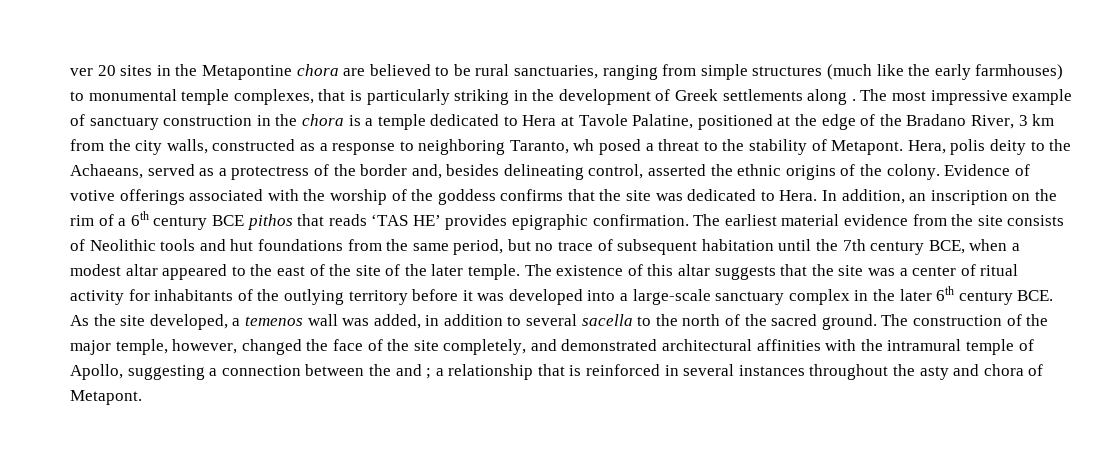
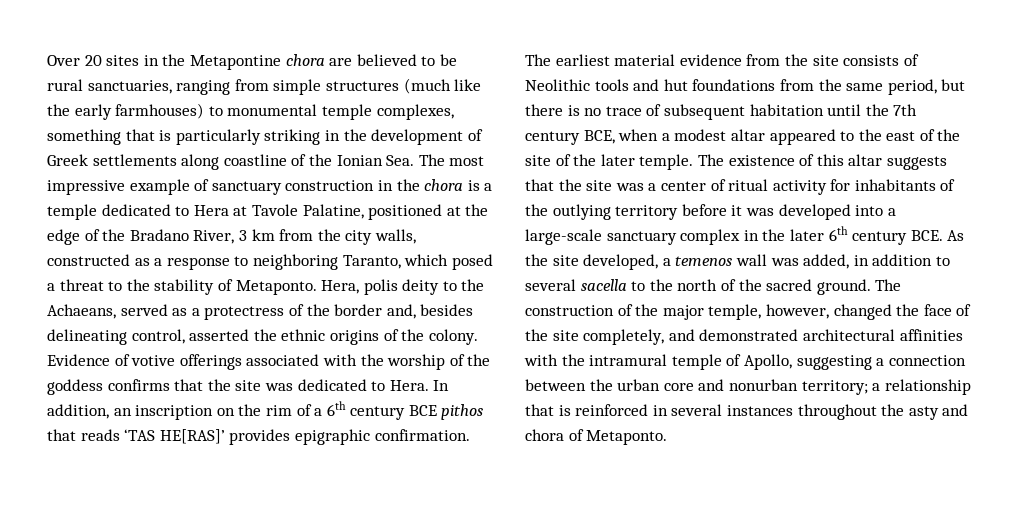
[70,68,93,76] ver -> [47,55,80,66] Over
(314, 97) none -> [47,129,121,145] something
[851,99,856,101] . -> [223,154,415,166] coastline of the Ionian Sea.
[573,139,595,151] wh -> [404,254,449,266] which
[831,140,904,155] Metapont. -> [235,280,317,295] Metaponto.
[412,215,441,226] HE’ -> [159,429,225,444] HE[RAS]’
(531, 245) none -> [525,104,580,116] there is
[395,364,432,379] and ; -> [617,379,868,395] urban core and nonurban territory;
[70,390,142,405] Metapont. -> [586,430,668,445] Metaponto.

